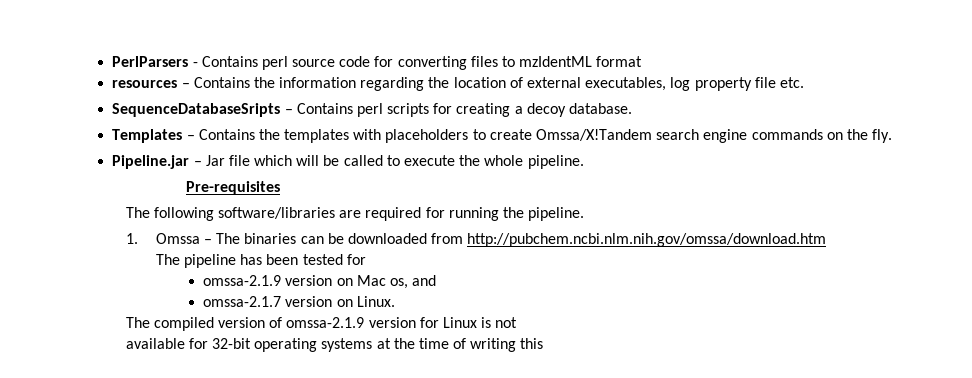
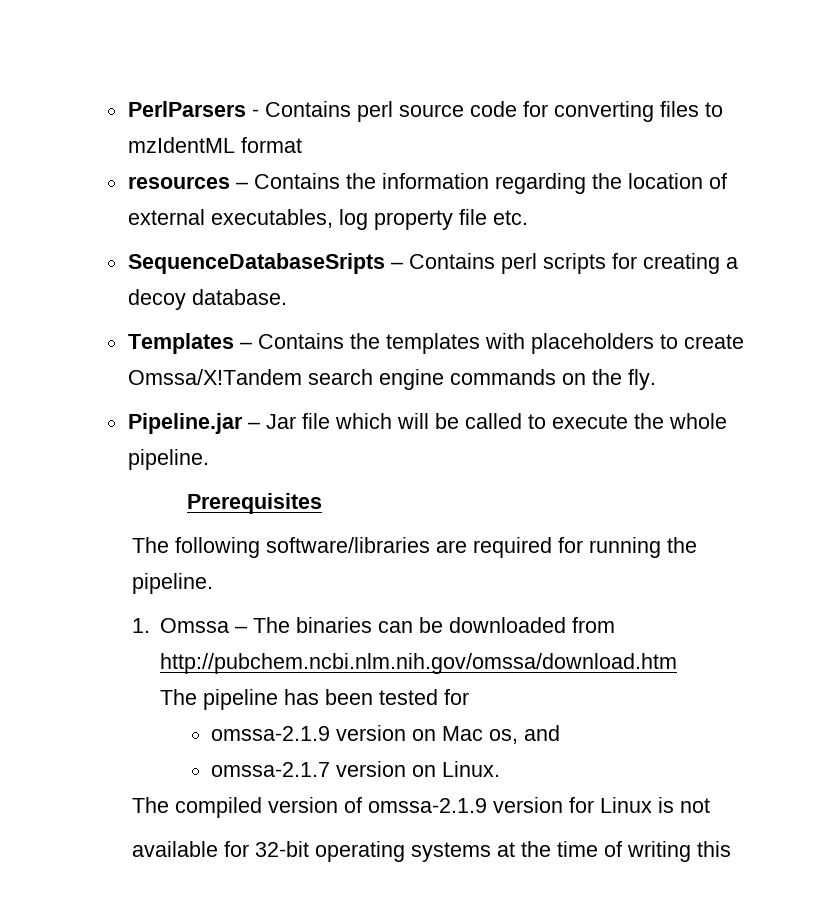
[186,181,281,195] Pre-requisites -> [187,493,323,514] Prerequisites

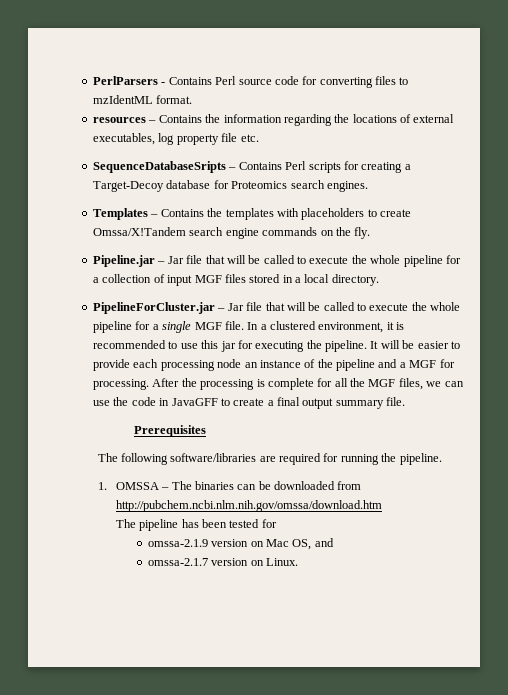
[356,101,393,122] perl -> [215,76,237,85] Perl
[240,137,302,153] format -> [156,95,193,104] format.
[627,173,703,189] location -> [352,114,397,123] locations
[500,253,537,274] perl -> [285,161,307,170] Perl
[127,289,287,310] decoy database. -> [93,180,368,192] Target-Decoy database for Proteomics search engines.
[334,413,727,429] [127,449,209,470] which will be called to execute the whole pipeline. -> [205,255,461,267] [93,274,379,286] [93,302,461,314] [93,321,405,333] [93,340,460,352] [93,359,455,371] [93,378,464,390] [93,397,406,409] that will be called to execute the whole pipeline for a collection of input MGF files stored in a local directory. // PipelineForCluster.jar – Jar file that will be called to execute the whole pipeline for a single MGF file. In a clustered environment, it is recommended to use this jar for executing the pipeline. It will be easier to provide each processing node an instance of the pipeline and a MGF for processing. After the processing is complete for all the MGF files, we can use the code in JavaGFF to create a final output summary file.
[160,618,230,633] Omssa -> [115,482,159,490] OMSSA
[489,729,519,744] os, -> [292,539,312,550] OS,
[131,797,710,818] [131,841,731,862] // The compiled version of omssa-2.1.9 version for Linux is not // available for 32-bit operating systems at the time of writing this -> (298, 562) none

